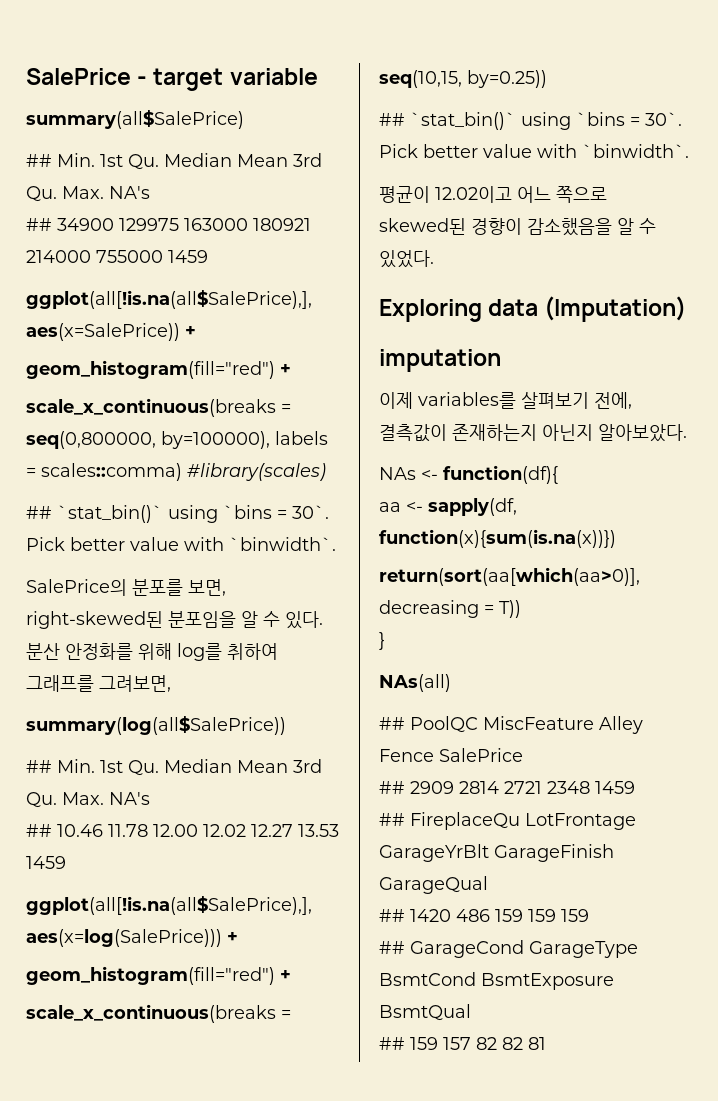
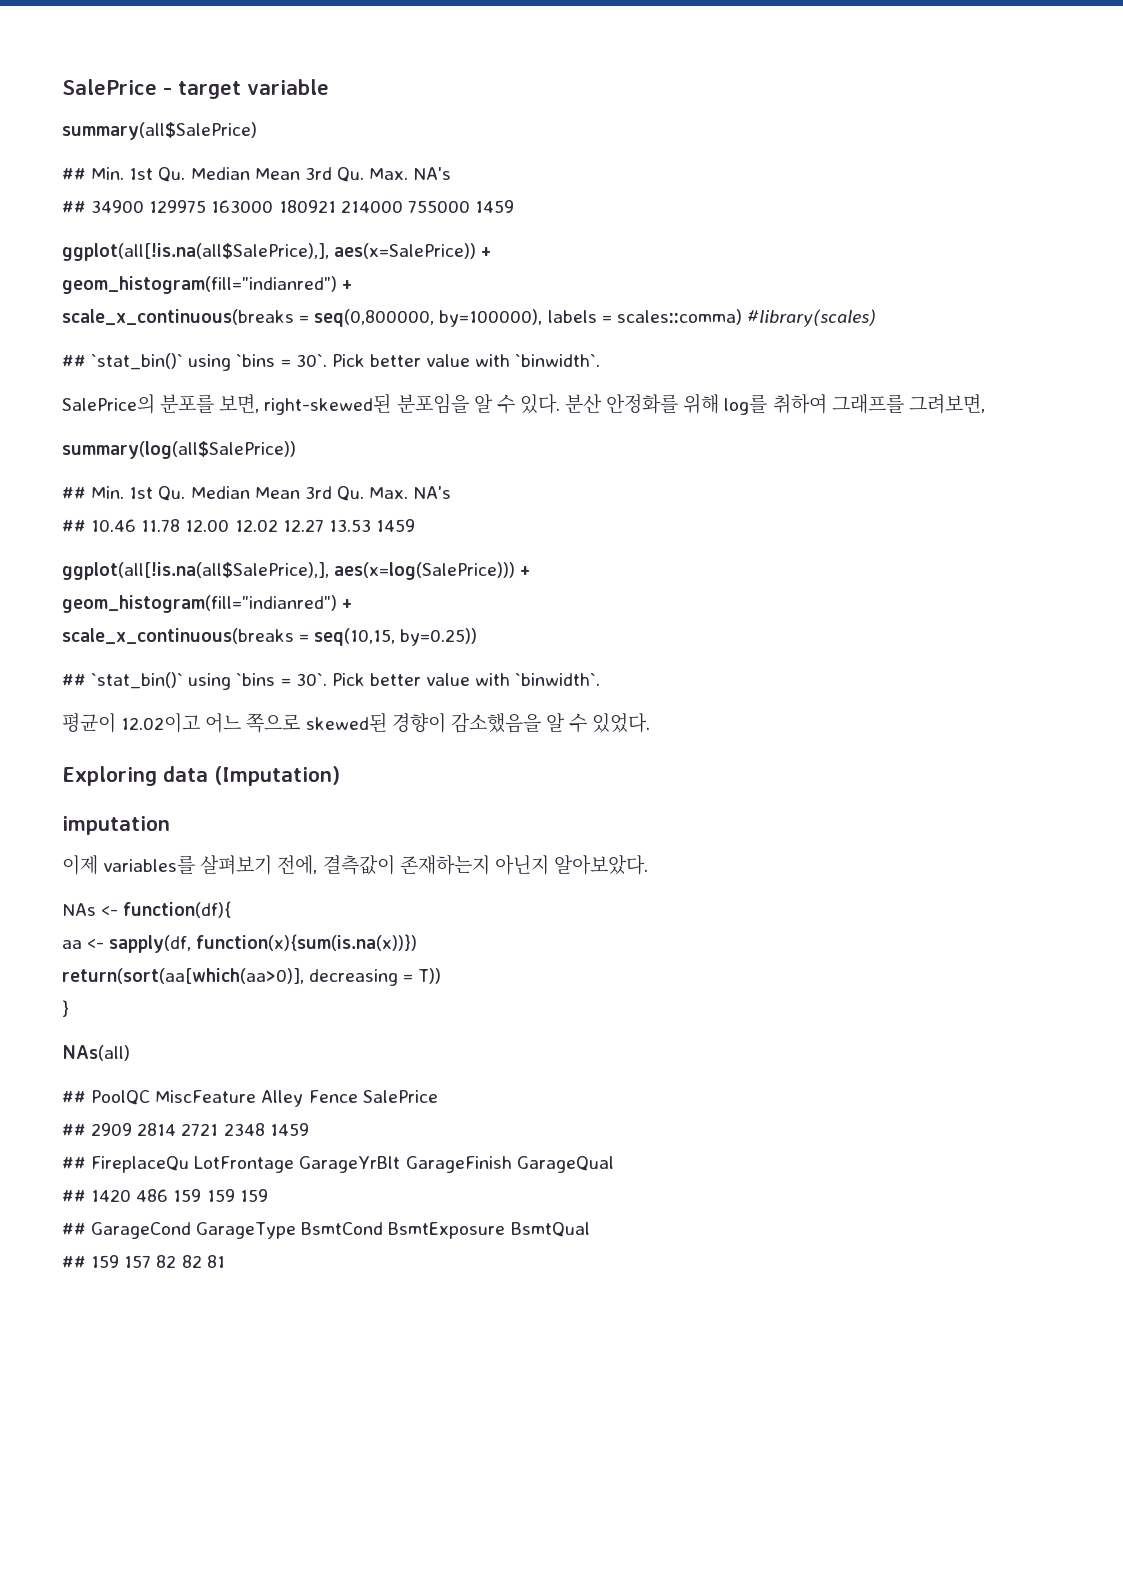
[26,360,275,379] geom_histogram(fill="red") -> [62,276,337,294] geom_histogram(fill="indianred")
[26,966,275,985] geom_histogram(fill="red") -> [62,595,337,613] geom_histogram(fill="indianred")

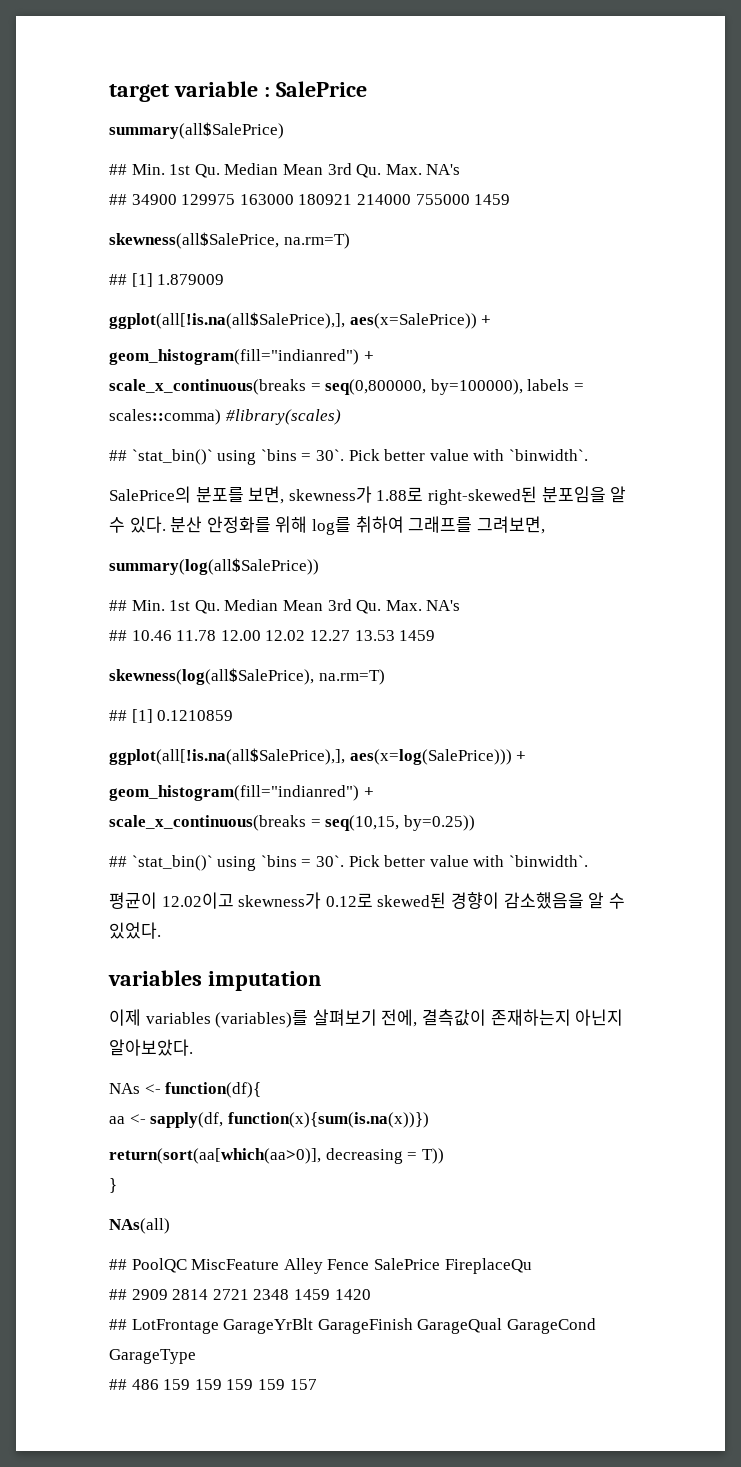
[62,79,172,95] SalePrice - -> (109, 93) none
(329, 87) none -> [263,81,367,97] : SalePrice
(514, 206) none -> [109,232,350,249] [109,273,225,287] // skewness(all$SalePrice, na.rm=T) // ## [1] 1.879009
(260, 403) none -> [288,486,424,503] skewness가 1.88로
(415, 525) none -> [109,668,385,685] [109,709,234,723] // skewness(log(all$SalePrice), na.rm=T) // ## [1] 0.1210859
[205,713,301,733] 어느 쪽으로 -> [238,892,373,909] skewness가 0.12로
[62,766,340,786] Exploring data (Imputation) // -> [108,970,202,986] variables
[103,855,196,874] variables를 -> [145,1010,309,1028] variables (variables)를
(438, 1096) none -> [444,1258,532,1274] FireplaceQu
[62,1156,190,1173] // ## FireplaceQu -> [334,1289,371,1300] [109,1319,127,1330] 1420 // ##
[62,1189,132,1202] // ## 1420 -> [506,1318,596,1334] [109,1349,196,1364] [109,1379,127,1390] GarageCond GarageType // ##
[62,1222,590,1239] [62,1255,225,1268] // ## GarageCond GarageType BsmtCond BsmtExposure BsmtQual // ## 159 157 82 82 81 -> [257,1379,317,1390] 159 157

